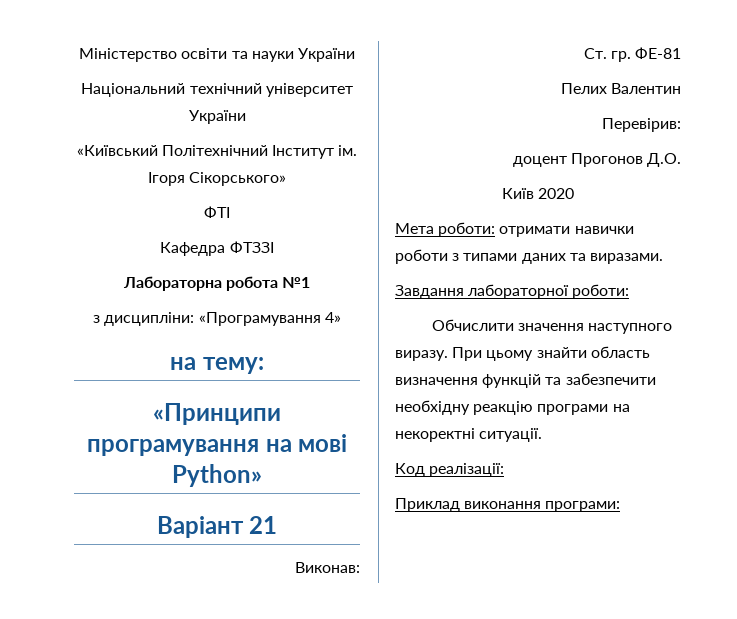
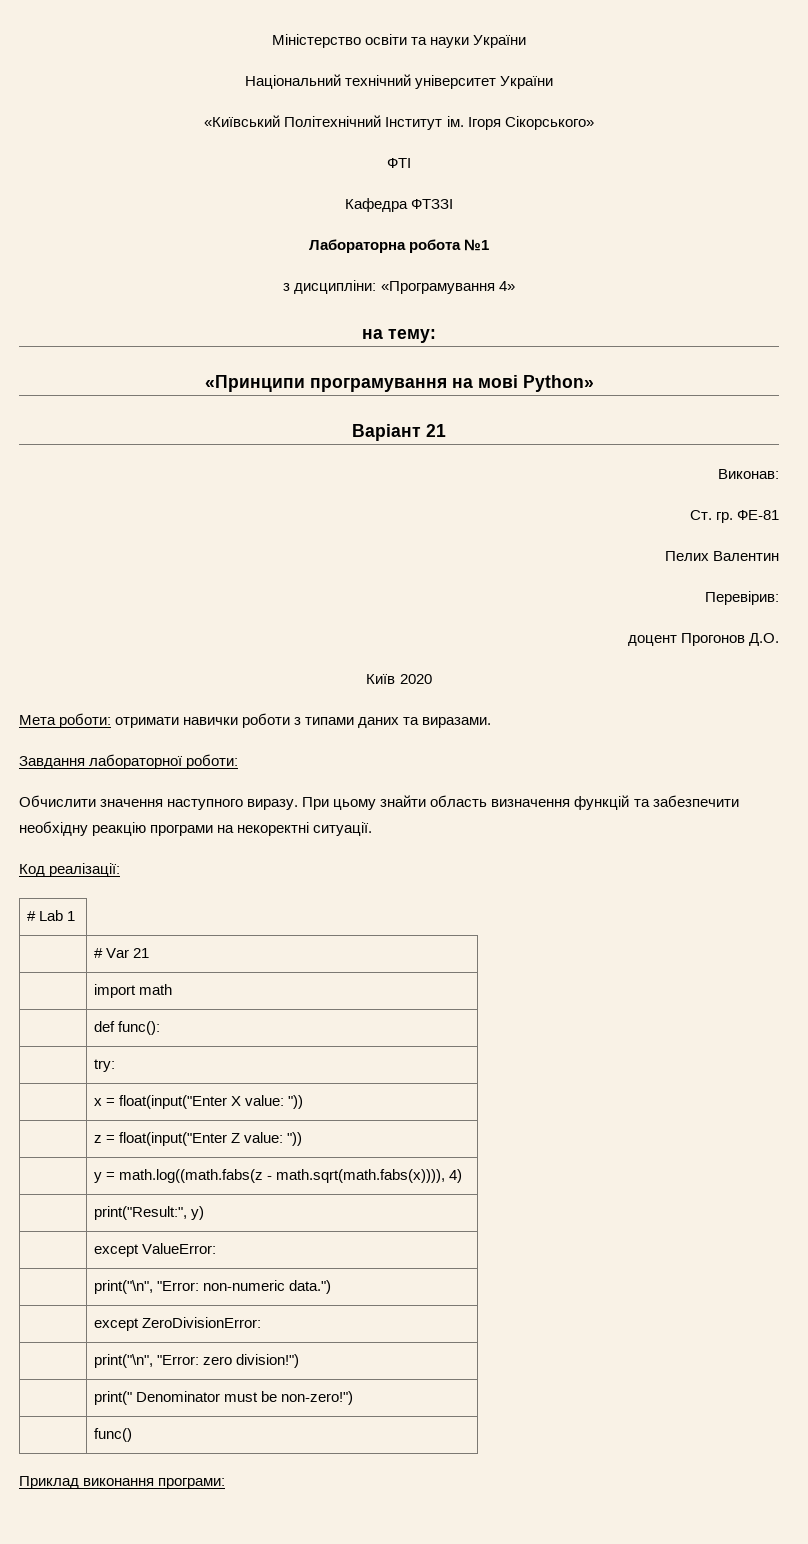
(505, 470) none -> [26,910,75,921] [93,948,149,958] [93,984,172,998] [93,1021,160,1035] [93,1059,115,1072] [93,1095,304,1109] [93,1132,303,1146] [93,1169,463,1183] [93,1206,204,1220] [93,1243,216,1257] [93,1280,332,1294] [93,1317,261,1331] [93,1354,300,1368] [93,1391,354,1405] [93,1428,132,1442] // # Lab 1 // | # Var 21 // | import math // | def func(): // | try: // | x = float(input("Enter X value: ")) // | z = float(input("Enter Z value: ")) // | y = math.log((math.fabs(z - math.sqrt(math.fabs(x)))), 4) // | print("Result:", y) // | except ValueError: // | print("\n", "Error: non-numeric data.") // | except ZeroDivisionError: // | print("\n", "Error: zero division!") // | print(" Denominator must be non-zero!") // | func()

